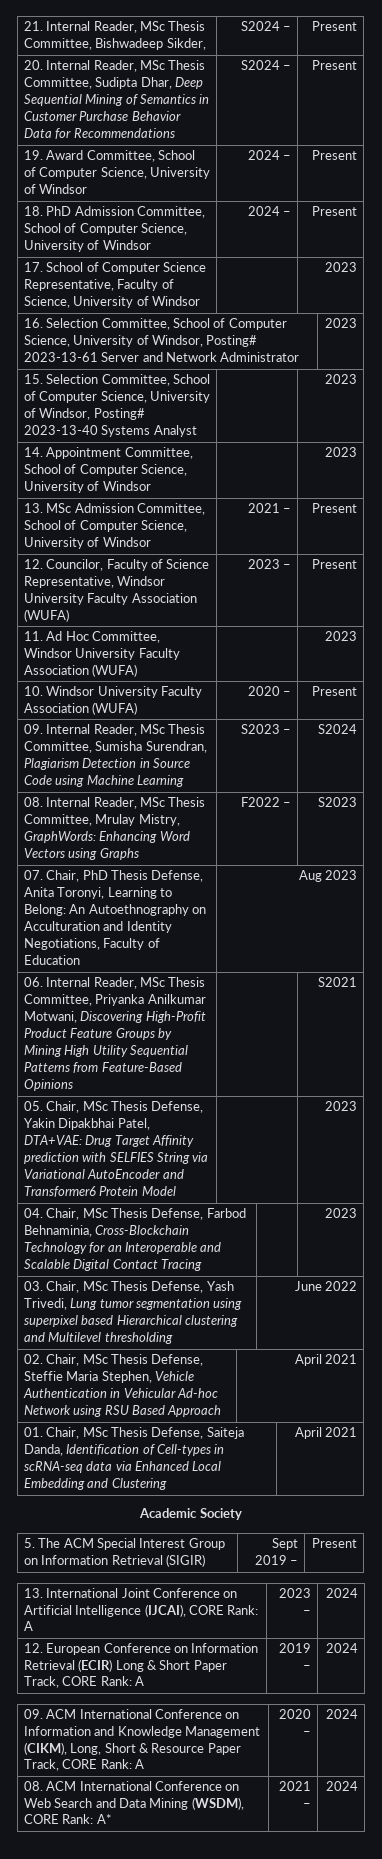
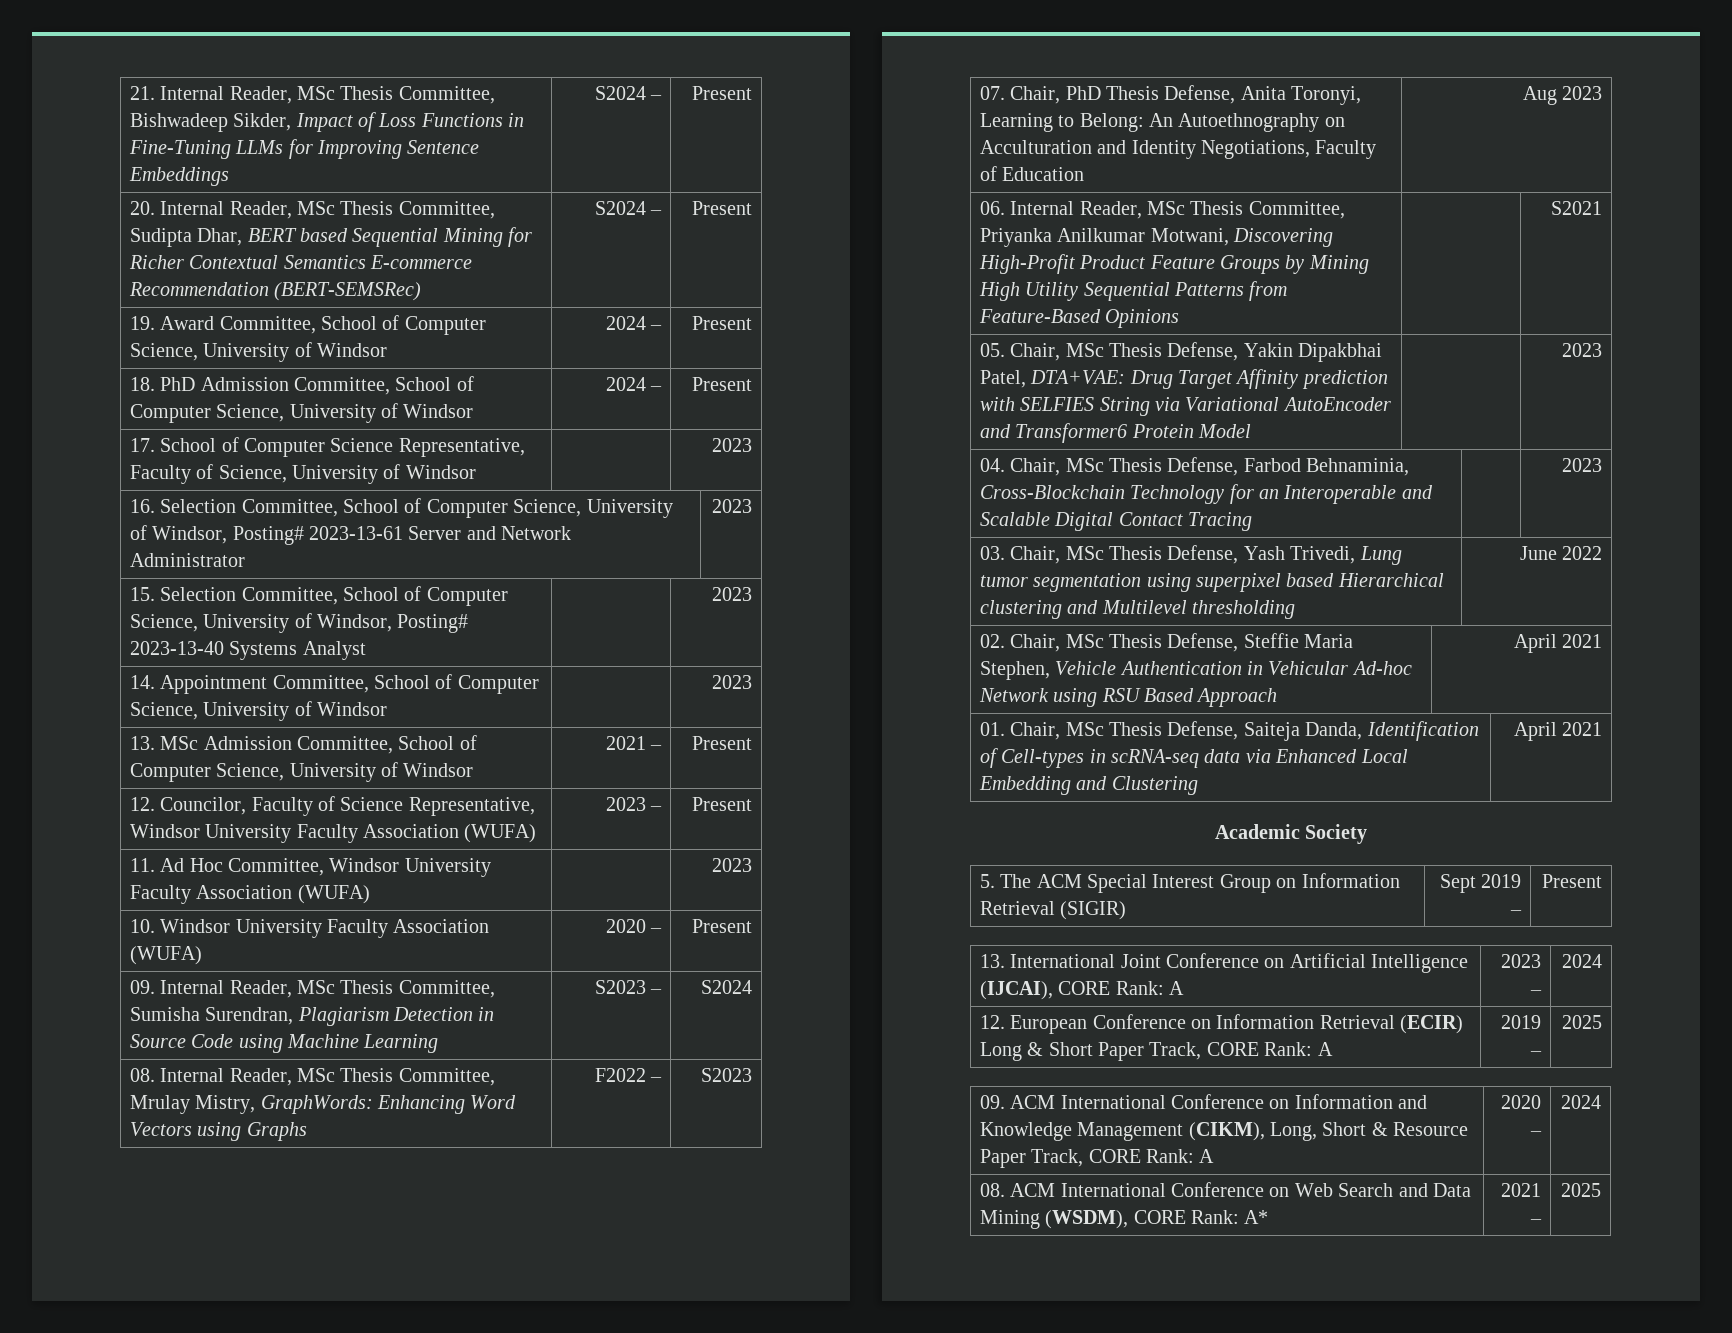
(206, 44) none -> [295,112,525,132] [128,139,480,159] [128,167,229,186] Impact of Loss Functions in Fine-Tuning LLMs for Improving Sentence Embeddings
[175,77,204,89] [23,94,210,106] [23,111,181,121] [23,128,175,139] Deep Sequential Mining of Semantics in Customer Purchase Behavior Data for Recommendations -> [247,227,533,247] [128,255,473,269] [128,282,422,301] BERT based Sequential Mining for Richer Contextual Semantics E-commerce Recommendation (BERT-SEMSRec)
[326,1643,359,1653] 2024 -> [1562,1015,1603,1029] 2025
[326,1781,359,1791] 2024 -> [1561,1183,1602,1197] 2025

